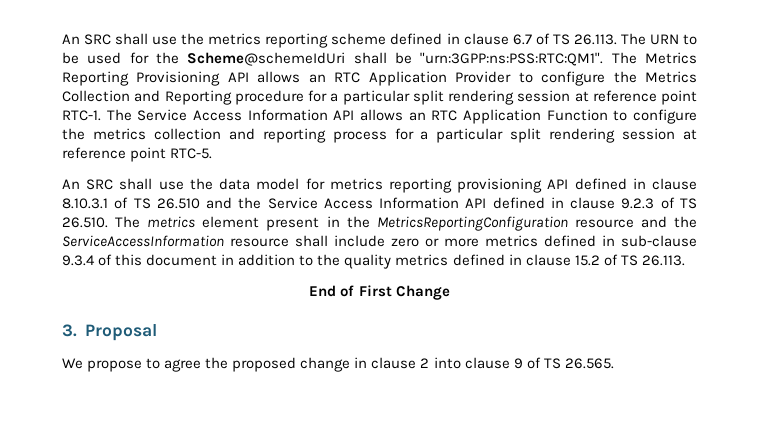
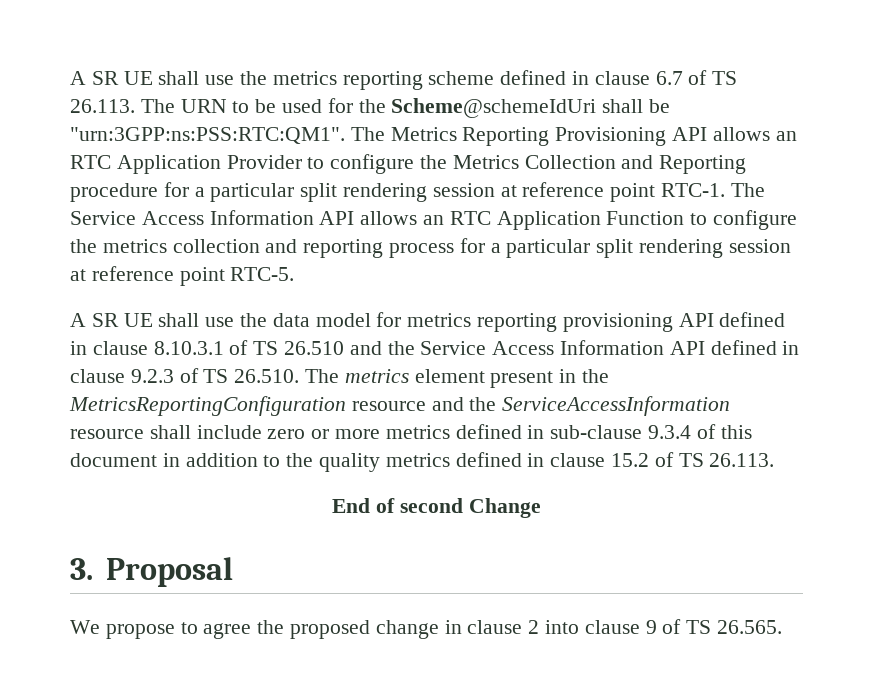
[62,34,112,45] An SRC -> [70,71,153,85] A SR UE
[62,179,114,190] An SRC -> [70,313,153,327] A SR UE
[358,285,392,297] First -> [399,498,463,513] second

